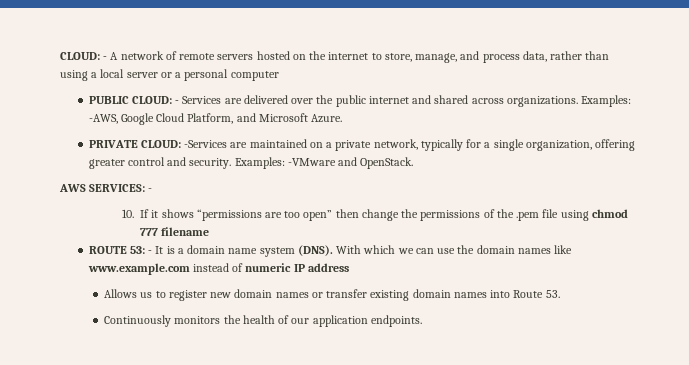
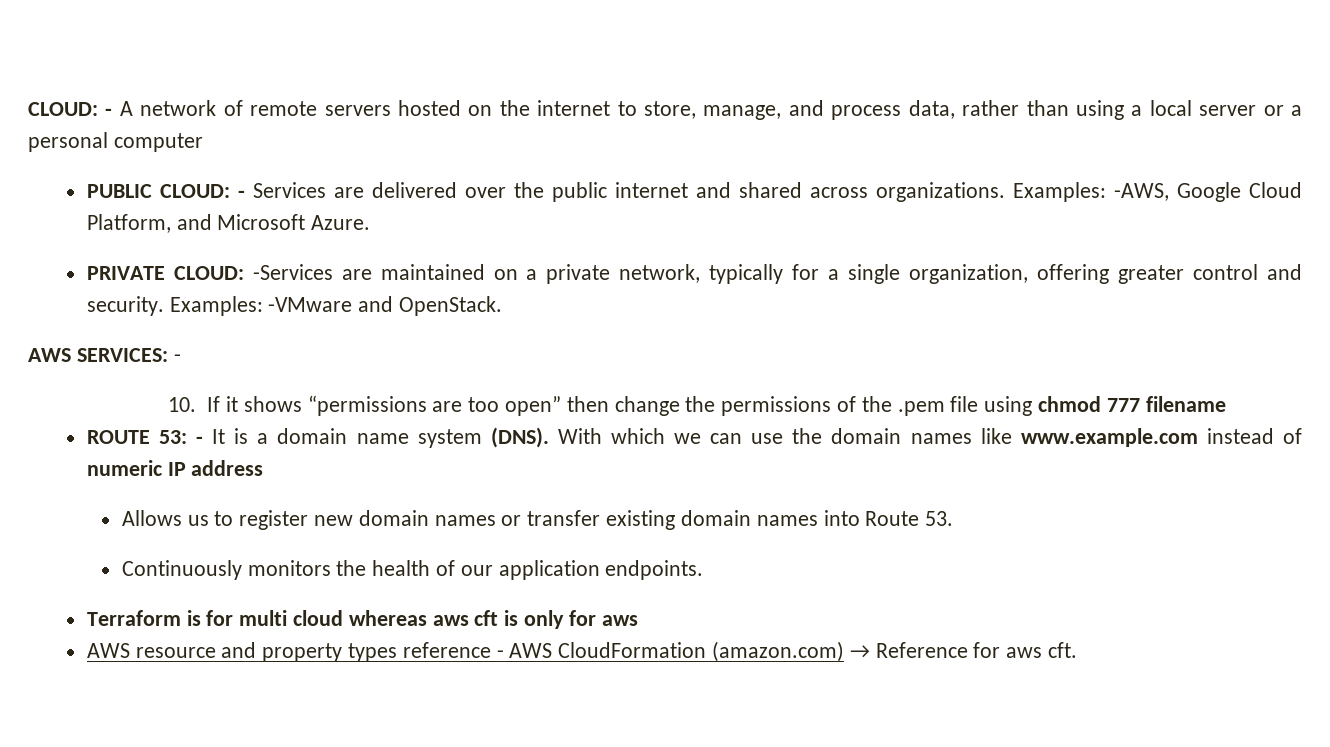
(422, 321) none -> [86,610,638,629] [86,641,1078,662] // Terraform is for multi cloud whereas aws cft is only for aws // AWS resource and property types reference - AWS CloudFormation (amazon.com) → Reference for aws cft.

